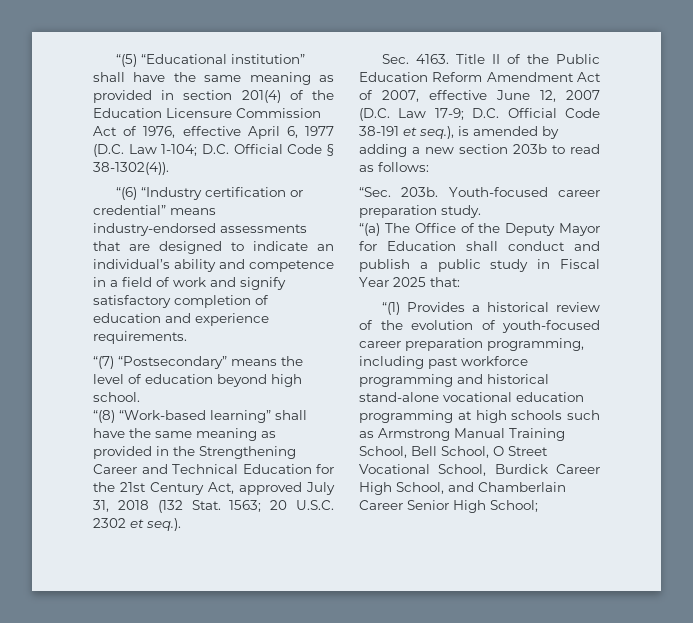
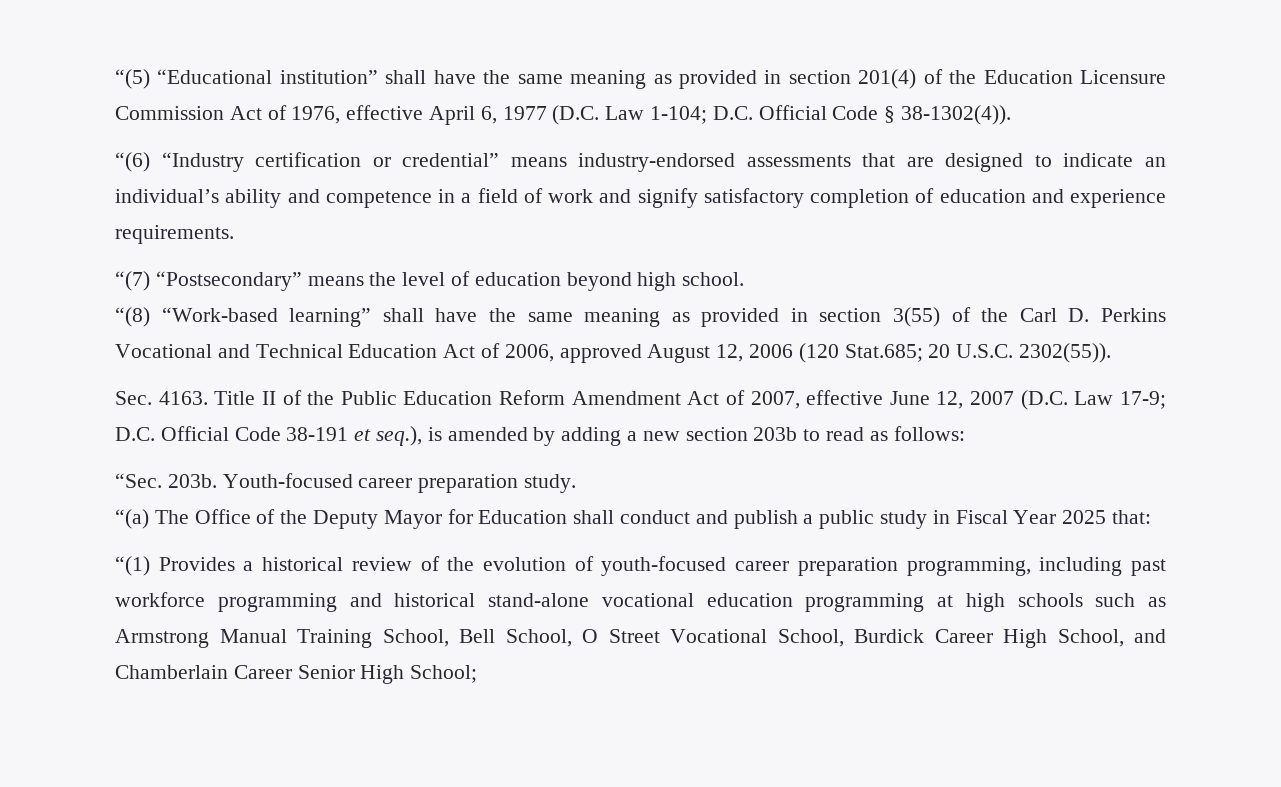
[173,446,296,459] [93,464,334,474] [93,482,335,495] [93,500,334,513] [93,518,181,531] the Strengthening Career and Technical Education for the 21st Century Act, approved July 31, 2018 (132 Stat. 1563; 20 U.S.C. 2302 et seq.). -> [819,307,1167,327] [115,343,1112,363] section 3(55) of the Carl D. Perkins Vocational and Technical Education Act of 2006, approved August 12, 2006 (120 Stat.685; 20 U.S.C. 2302(55)).

